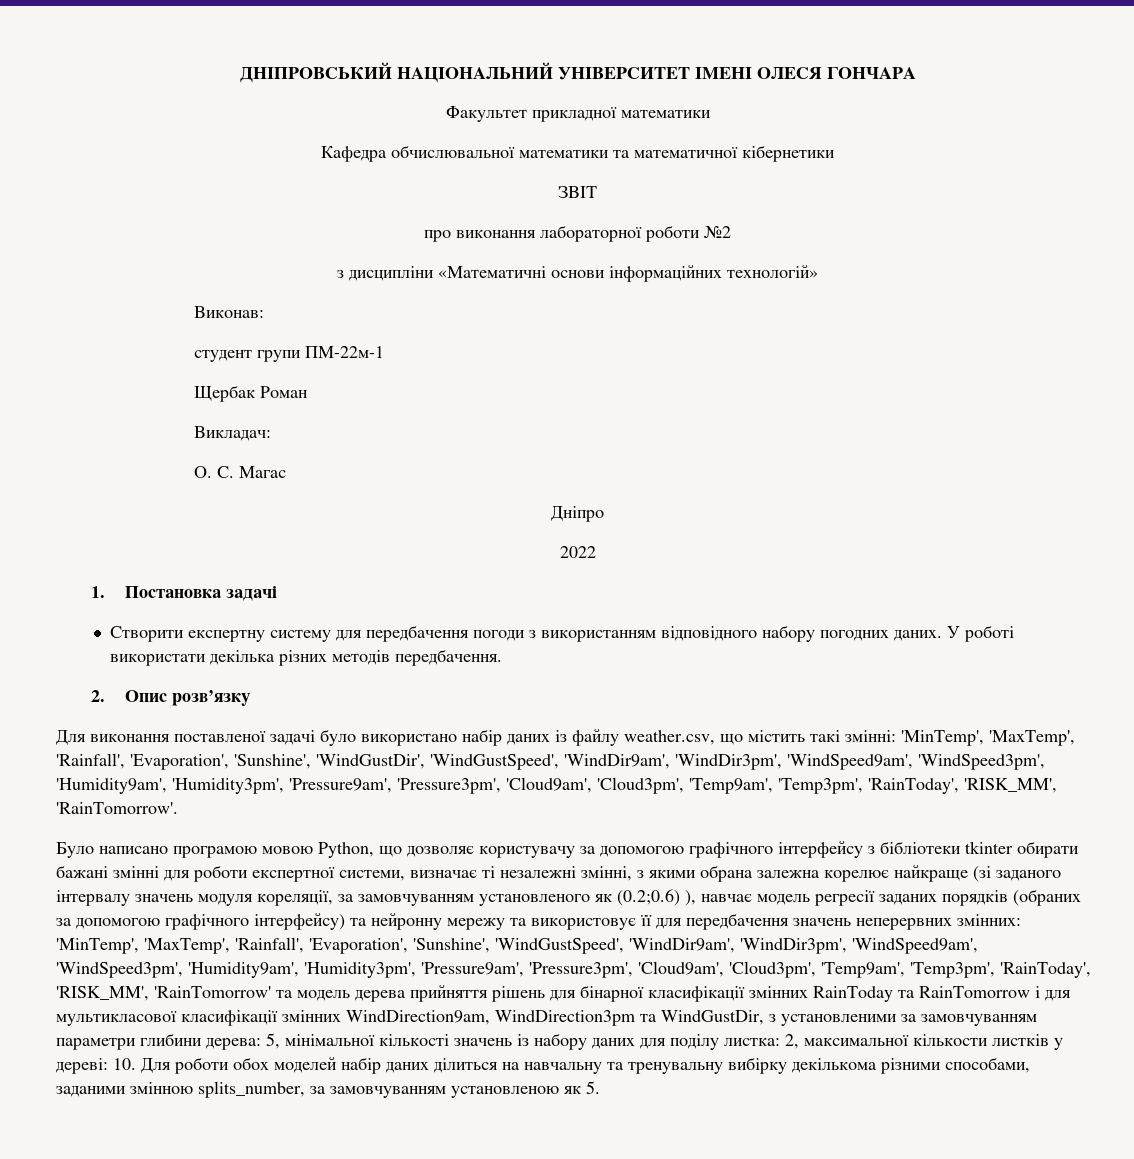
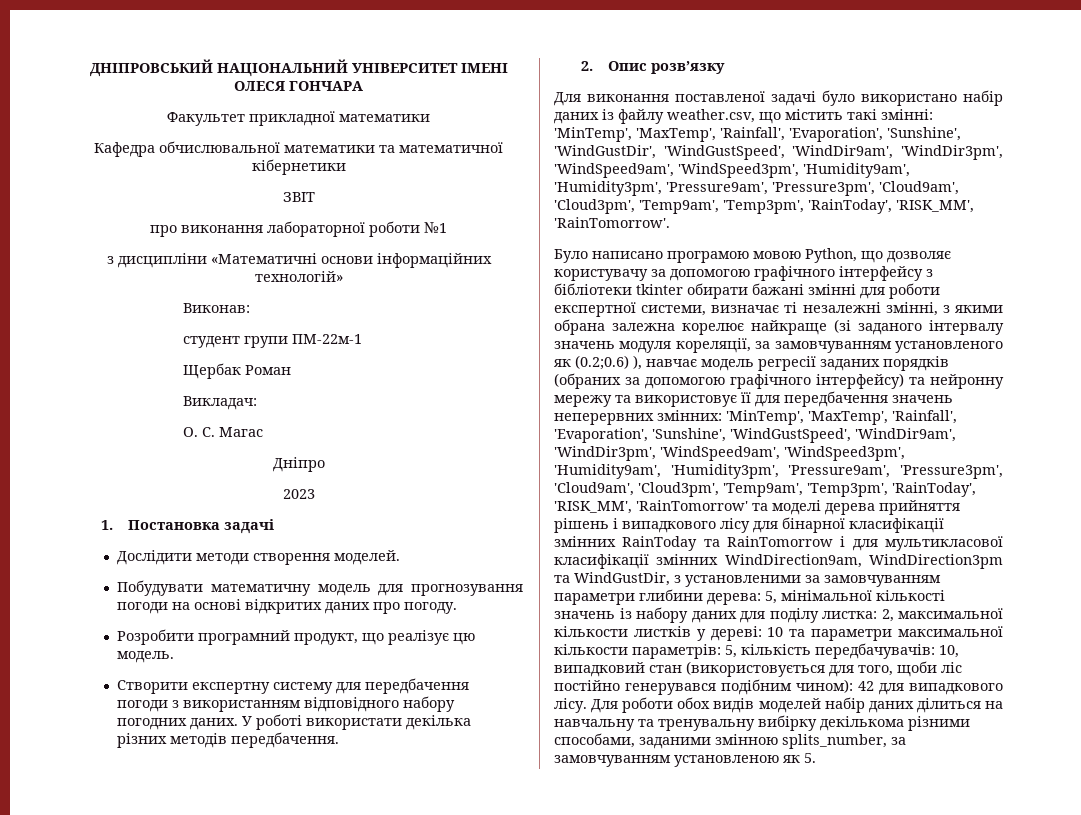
[704,226,731,238] №2 -> [424,222,447,233] №1
[559,546,596,558] 2022 -> [282,489,315,499] 2023
(278, 593) none -> [117,550,401,565] [117,580,523,596] [117,599,458,614] [117,629,476,645] [117,651,175,663] // Дослідити методи створення моделей. // Побудувати математичну модель для прогнозування погоди на основі відкритих даних про погоду. // Розробити програмний продукт, що реалізує цю модель.
[297,990,350,1001] модель -> [772,500,821,515] моделі
(545, 994) none -> [613,518,750,533] і випадкового лісу
[113,1058,136,1070] 10. -> [767,626,1003,641] [554,643,959,659] [554,661,962,677] [554,679,1003,695] [554,698,587,713] 10 та параметри максимальної кількости параметрів: 5, кількість передбачувачів: 10, випадковий стан (використовується для того, щоби ліс постійно генерувався подібним чином): 42 для випадкового лісу.
(269, 1063) none -> [713,698,755,713] видів

